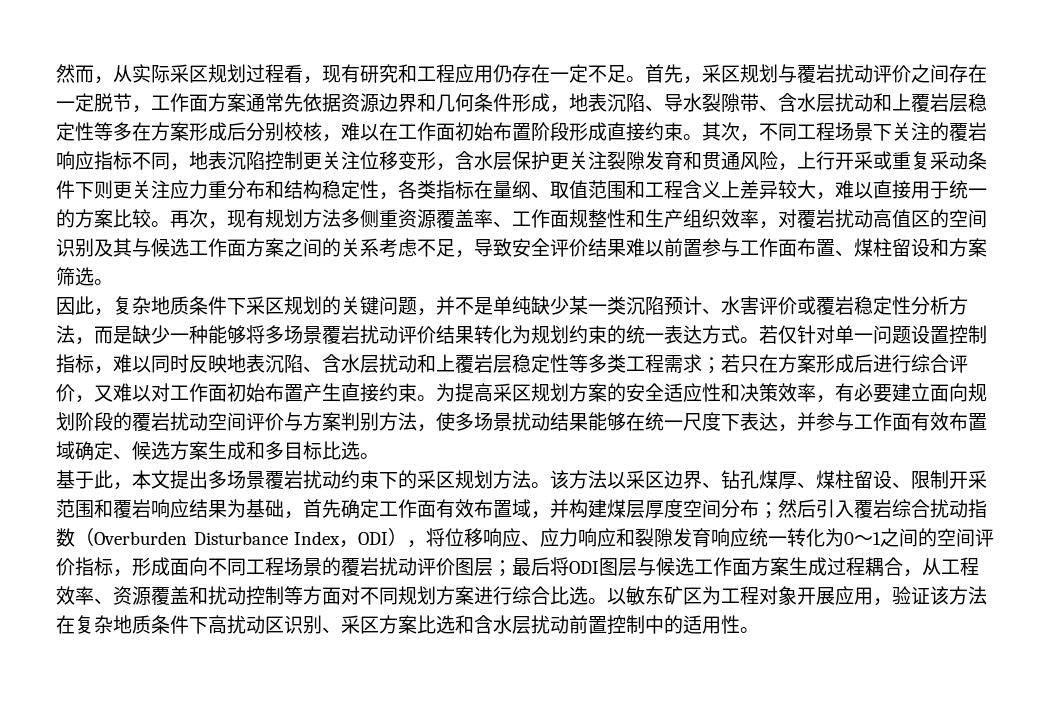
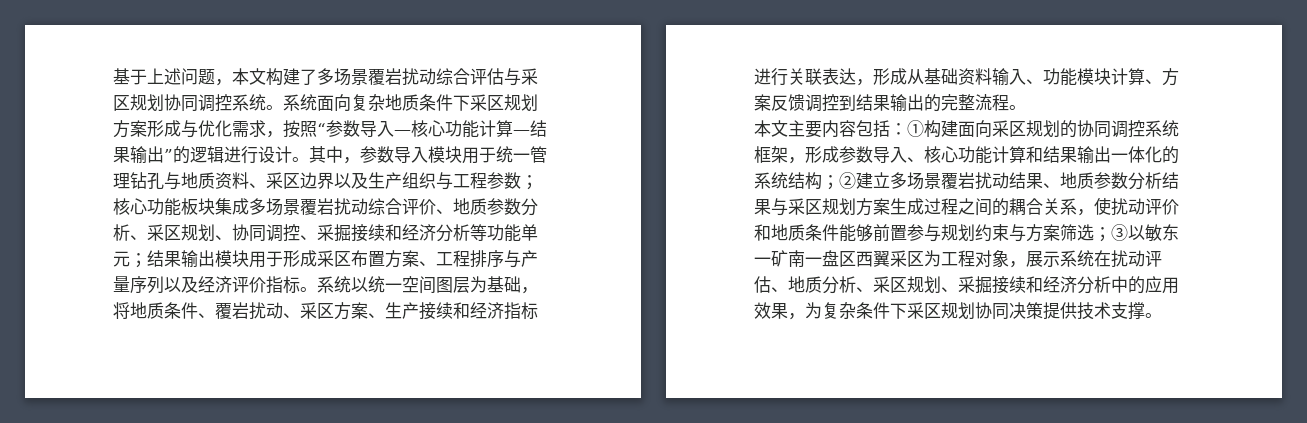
[56,64,987,84] [56,93,987,113] [56,122,987,142] [56,151,987,171] [56,180,987,200] [56,209,987,229] [56,238,987,258] [56,267,113,286] [56,296,113,316] 然而，从实际采区规划过程看，现有研究和工程应用仍存在一定不足。首先，采区规划与覆岩扰动评价之间存在一定脱节，工作面方案通常先依据资源边界和几何条件形成，地表沉陷、导水裂隙带、含水层扰动和上覆岩层稳定性等多在方案形成后分别校核，难以在工作面初始布置阶段形成直接约束。其次，不同工程场景下关注的覆岩响应指标不同，地表沉陷控制更关注位移变形，含水层保护更关注裂隙发育和贯通风险，上行开采或重复采动条件下则更关注应力重分布和结构稳定性，各类指标在量纲、取值范围和工程含义上差异较大，难以直接用于统一的方案比较。再次，现有规划方法多侧重资源覆盖率、工作面规整性和生产组织效率，对覆岩扰动高值区的空间识别及其与候选工作面方案之间的关系考虑不足，导致安全评价结果难以前置参与工作面布置、煤柱留设和方案筛选。 // 因此， -> [113,68,538,86] [113,94,351,112] 基于上述问题，本文构建了多场景覆岩扰动综合评估与采区规划协同调控系统。系统面向
[322,296,968,316] [56,325,987,345] [56,354,968,374] [56,383,987,403] [56,412,987,432] [56,441,379,461] [56,470,987,490] [56,499,987,519] [56,528,994,548] [56,557,979,577] [56,586,987,606] [56,615,740,635] 的关键问题，并不是单纯缺少某一类沉陷预计、水害评价或覆岩稳定性分析方法，而是缺少一种能够将多场景覆岩扰动评价结果转化为规划约束的统一表达方式。若仅针对单一问题设置控制指标，难以同时反映地表沉陷、含水层扰动和上覆岩层稳定性等多类工程需求；若只在方案形成后进行综合评价，又难以对工作面初始布置产生直接约束。为提高采区规划方案的安全适应性和决策效率，有必要建立面向规划阶段的覆岩扰动空间评价与方案判别方法，使多场景扰动结果能够在统一尺度下表达，并参与工作面有效布置域确定、候选方案生成和多目标比选。 // 基于此，本文提出多场景覆岩扰动约束下的采区规划方法。该方法以采区边界、钻孔煤厚、煤柱留设、限制开采范围和覆岩响应结果为基础，首先确定工作面有效布置域，并构建煤层厚度空间分布；然后引入覆岩综合扰动指数（Overburden Disturbance Index，ODI），将位移响应、应力响应和裂隙发育响应统一转化为0～1之间的空间评价指标，形成面向不同工程场景的覆岩扰动评价图层；最后将ODI图层与候选工作面方案生成过程耦合，从工程效率、资源覆盖和扰动控制等方面对不同规划方案进行综合比选。以敏东矿区为工程对象开展应用，验证该方法在复杂地质条件下高扰动区识别、采区方案比选和含水层扰动前置控制中的适用性 -> [113,120,547,138] [113,146,547,164] [113,172,538,190] [113,198,538,216] [113,224,538,242] [113,250,538,268] [113,276,538,294] [113,302,538,320] [754,68,1179,86] [754,94,1026,112] [754,120,1179,138] [754,146,1179,164] [754,172,1179,190] [754,197,1179,216] [754,224,1179,242] [754,250,1162,268] [754,276,1179,294] [754,302,1145,320] 方案形成与优化需求，按照“参数导入—核心功能计算—结果输出”的逻辑进行设计。其中，参数导入模块用于统一管理钻孔与地质资料、采区边界以及生产组织与工程参数；核心功能板块集成多场景覆岩扰动综合评价、地质参数分析、采区规划、协同调控、采掘接续和经济分析等功能单元；结果输出模块用于形成采区布置方案、工程排序与产量序列以及经济评价指标。系统以统一空间图层为基础，将地质条件、覆岩扰动、采区方案、生产接续和经济指标进行关联表达，形成从基础资料输入、功能模块计算、方案反馈调控到结果输出的完整流程。 // 本文主要内容包括：①构建面向采区规划的协同调控系统框架，形成参数导入、核心功能计算和结果输出一体化的系统结构；②建立多场景覆岩扰动结果、地质参数分析结果与采区规划方案生成过程之间的耦合关系，使扰动评价和地质条件能够前置参与规划约束与方案筛选；③以敏东一矿南一盘区西翼采区为工程对象，展示系统在扰动评估、地质分析、采区规划、采掘接续和经济分析中的应用效果，为复杂条件下采区规划协同决策提供技术支撑

